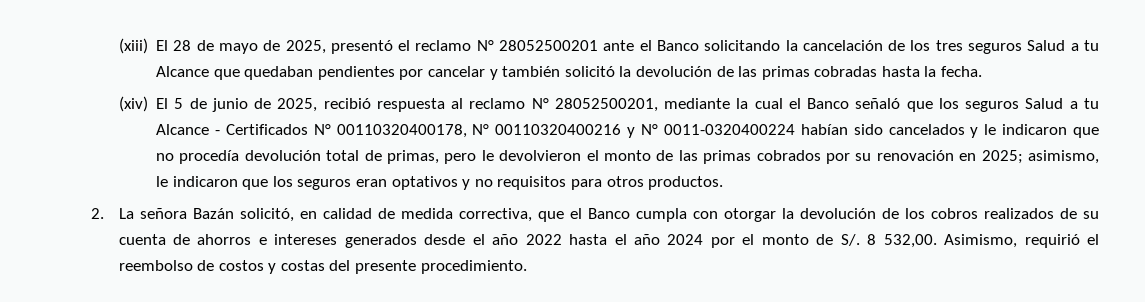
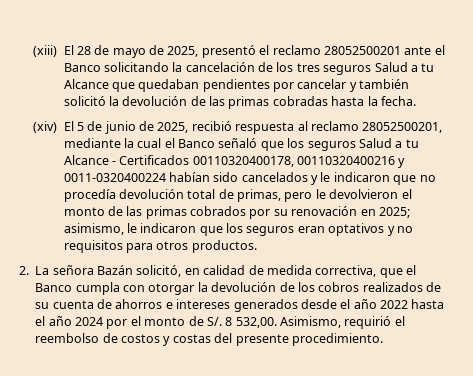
[476,40,494,51] N° -> (321, 50) none
[531,98,549,109] N° -> (359, 126) none
[313,124,490,138] N° 00110320400178, N° -> [192,156,294,167] 00110320400178,
[641,124,659,135] N° -> (406, 163) none

